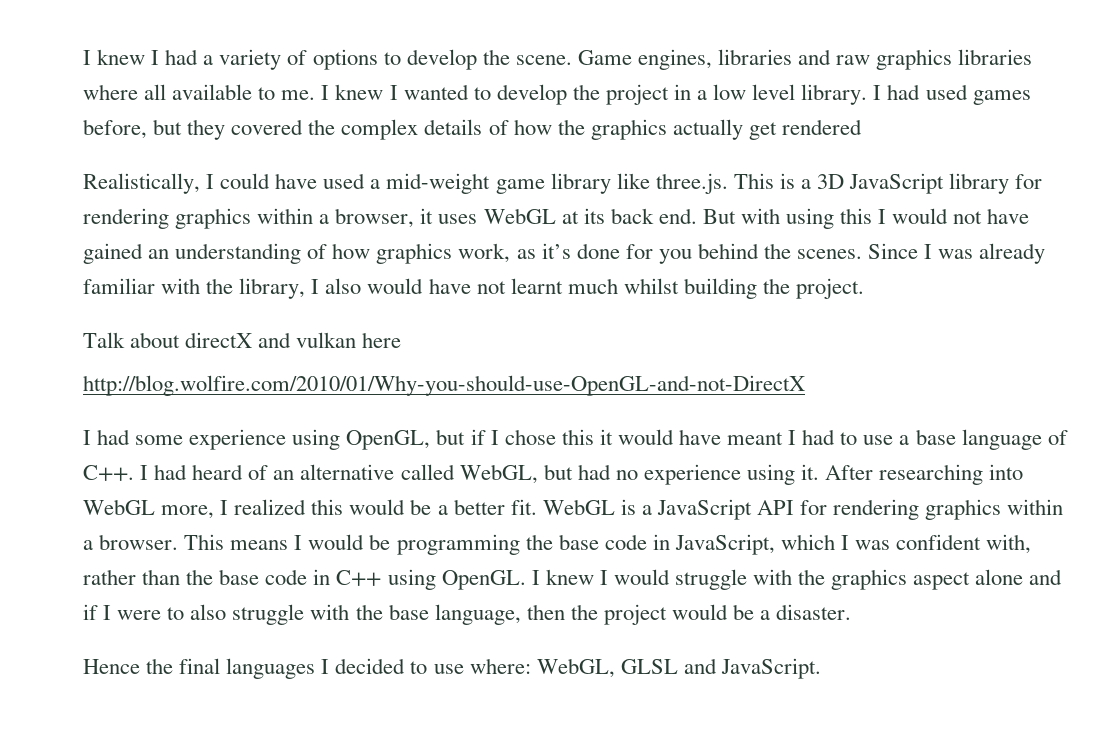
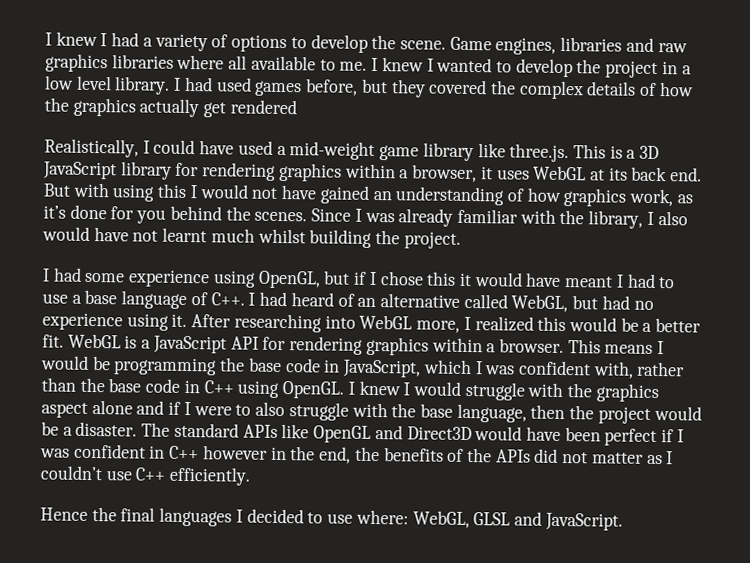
[83,332,402,348] [83,375,805,396] // Talk about directX and vulkan here // http://blog.wolfire.com/2010/01/Why-you-should-use-OpenGL-and-not-DirectX -> (461, 240) none
(852, 612) none -> [141,422,684,447] [40,443,674,465] [40,465,252,486] The standard APIs like OpenGL and Direct3D would have been perfect if I was confident in C++ however in the end, the benefits of the APIs did not matter as I couldn’t use C++ efficiently.

